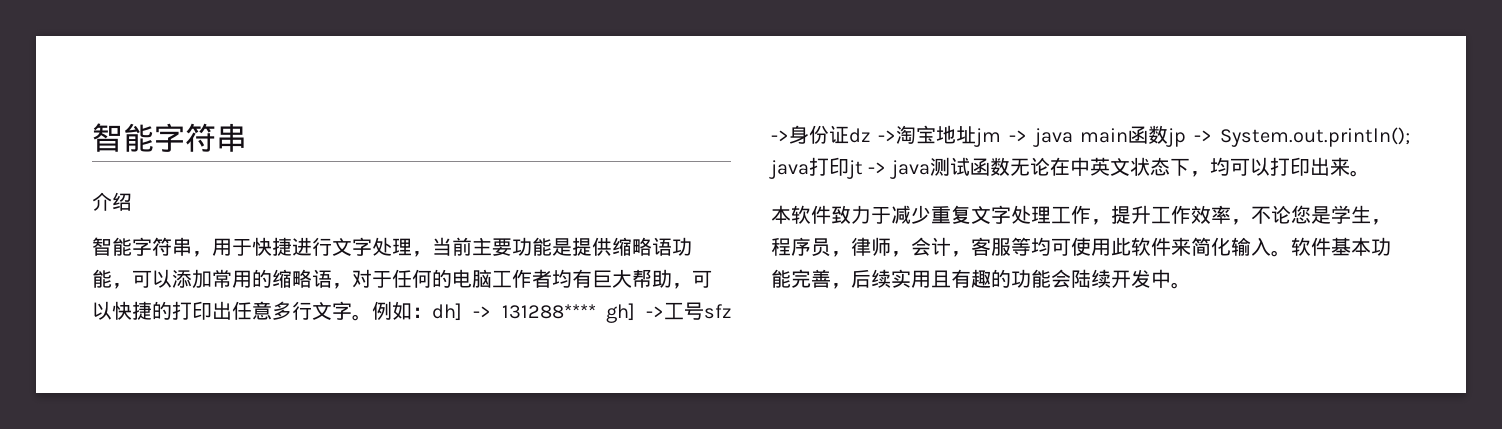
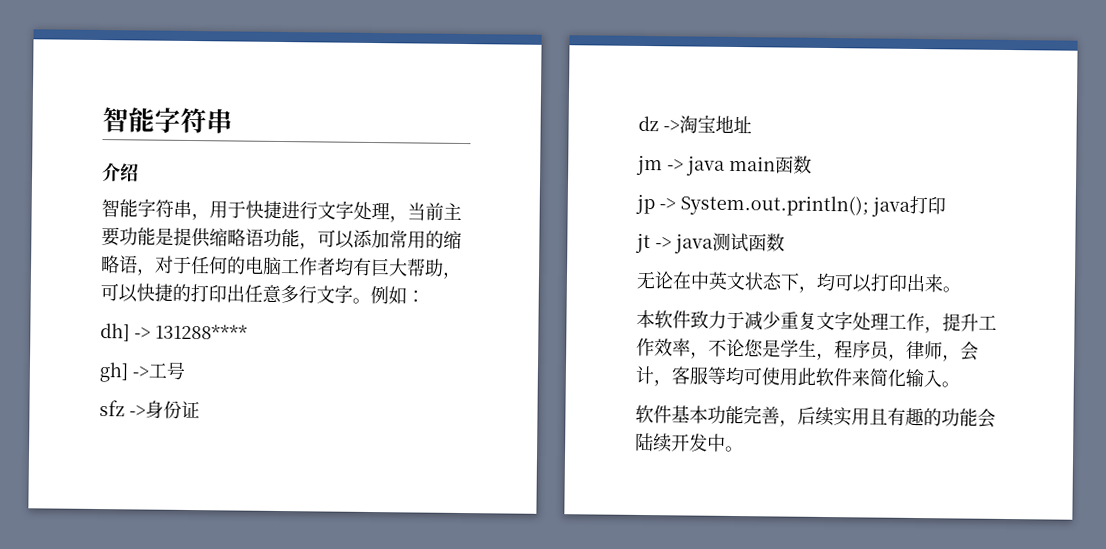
(432, 312) none -> (425, 296) //
(596, 311) none -> (248, 331) //
(704, 311) none -> (186, 370) //
(849, 134) none -> (200, 409) //
(976, 135) none -> (752, 124) //
(1169, 134) none -> (812, 164) //
(849, 166) none -> (946, 205) //
(1010, 166) none -> (785, 242) //
(1291, 253) none -> (960, 384) //

